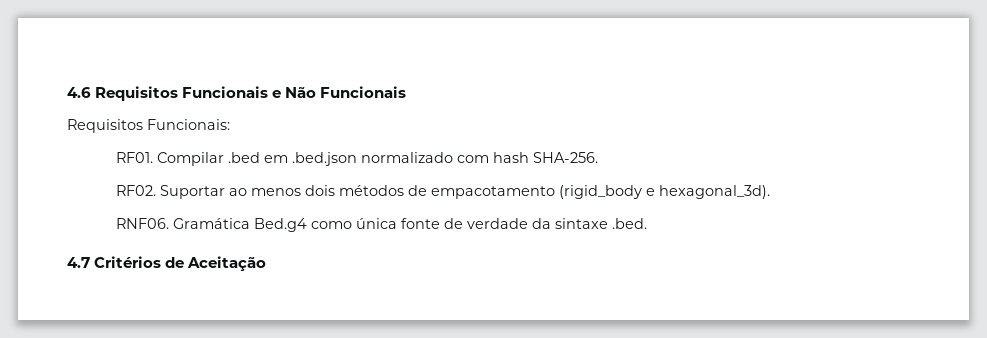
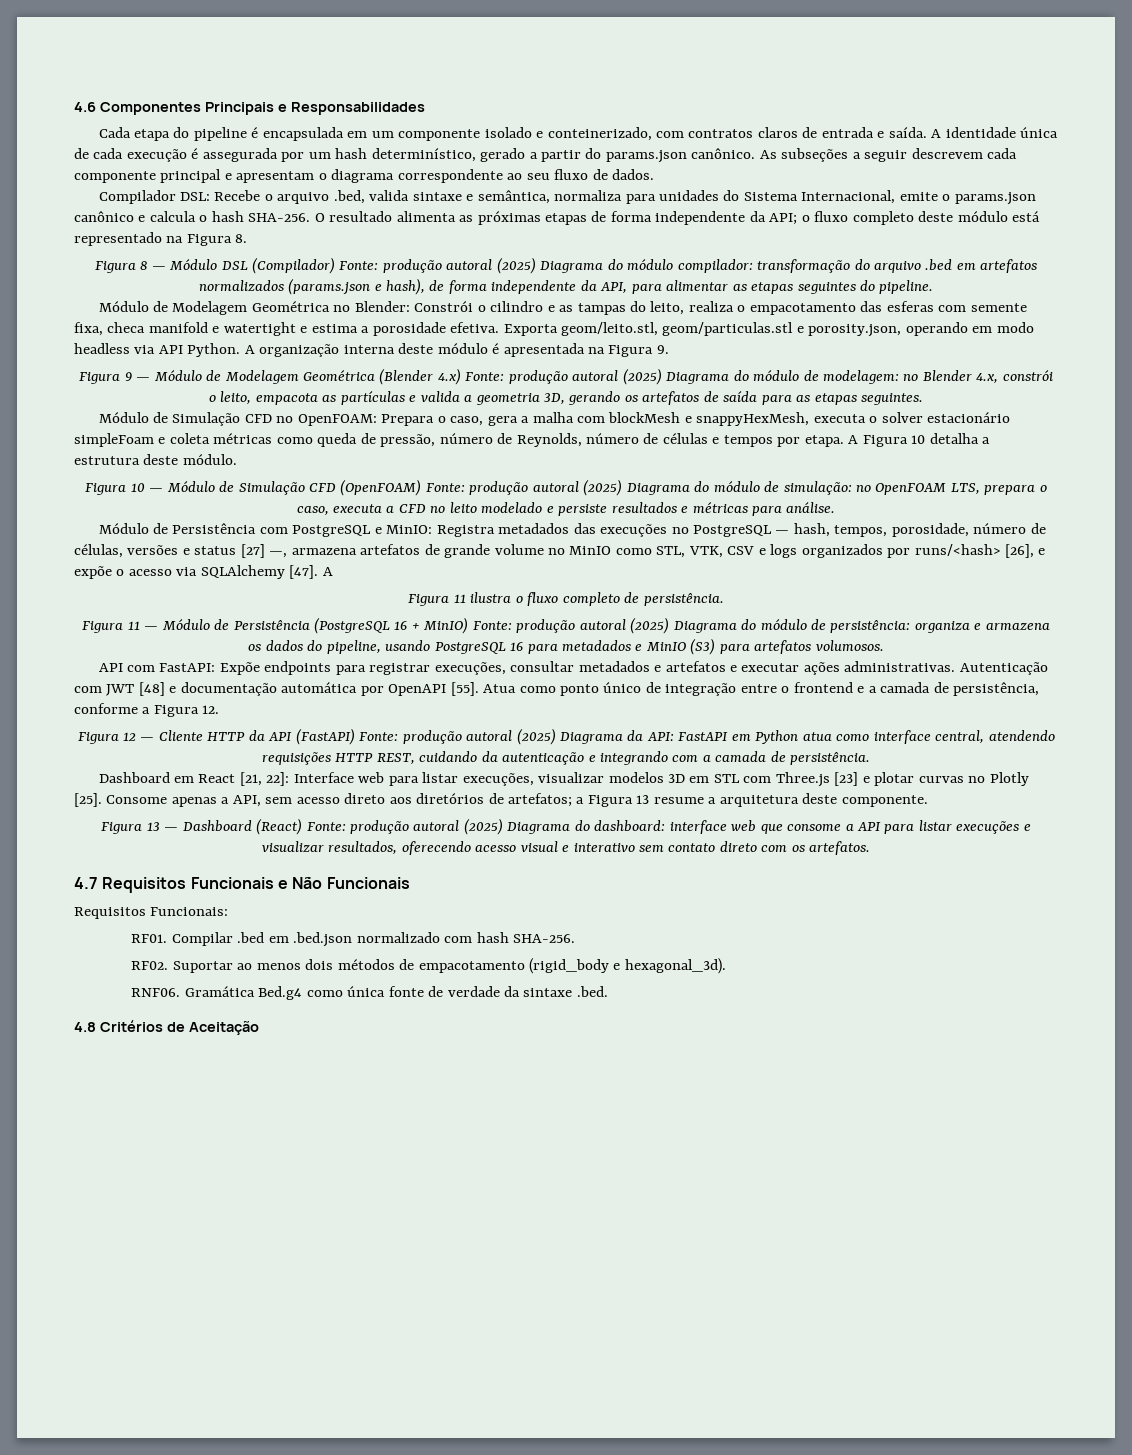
(91, 92) none -> [99,102,425,115] [98,127,1059,141] [74,148,1018,163] [74,169,655,183] [98,190,1036,205] [74,211,1041,225] [74,232,248,246] [94,257,1038,274] [198,278,934,295] [98,301,1027,315] [74,322,1034,337] [74,343,669,357] [79,368,1053,385] [208,391,924,405] [98,412,1011,426] [74,433,991,447] [74,454,237,465] [85,479,1047,496] [296,502,836,516] [98,523,1046,537] [74,544,1046,558] [74,565,333,579] [408,592,724,606] [82,617,1050,634] [248,638,884,655] [98,661,1048,675] [74,682,1040,696] [74,703,220,717] [77,728,1055,745] [261,751,871,765] [98,772,1029,787] [74,793,928,807] [101,818,1031,835] [261,841,871,855] [74,877,98,889] Componentes Principais e Responsabilidades // Cada etapa do pipeline é encapsulada em um componente isolado e conteinerizado, com contratos claros de entrada e saída. A identidade única de cada execução é assegurada por um hash determinístico, gerado a partir do params.json canônico. As subseções a seguir descrevem cada componente principal e apresentam o diagrama correspondente ao seu fluxo de dados. // Compilador DSL: Recebe o arquivo .bed, valida sintaxe e semântica, normaliza para unidades do Sistema Internacional, emite o params.json canônico e calcula o hash SHA-256. O resultado alimenta as próximas etapas de forma independente da API; o fluxo completo deste módulo está representado na Figura 8. // Figura 8 — Módulo DSL (Compilador) Fonte: produção autoral (2025) Diagrama do módulo compilador: transformação do arquivo .bed em artefatos normalizados (params.json e hash), de forma independente da API, para alimentar as etapas seguintes do pipeline. // Módulo de Modelagem Geométrica no Blender: Constrói o cilindro e as tampas do leito, realiza o empacotamento das esferas com semente fixa, checa manifold e watertight e estima a porosidade efetiva. Exporta geom/leito.stl, geom/particulas.stl e porosity.json, operando em modo headless via API Python. A organização interna deste módulo é apresentada na Figura 9. // Figura 9 — Módulo de Modelagem Geométrica (Blender 4.x) Fonte: produção autoral (2025) Diagrama do módulo de modelagem: no Blender 4.x, constrói o leito, empacota as partículas e valida a geometria 3D, gerando os artefatos de saída para as etapas seguintes. // Módulo de Simulação CFD no OpenFOAM: Prepara o caso, gera a malha com blockMesh e snappyHexMesh, executa o solver estacionário simpleFoam e coleta métricas como queda de pressão, número de Reynolds, número de células e tempos por etapa. A Figura 10 detalha a estrutura deste módulo. // Figura 10 — Módulo de Simulação CFD (OpenFOAM) Fonte: produção autoral (2025) Diagrama do módulo de simulação: no OpenFOAM LTS, prepara o caso, executa a CFD no leito modelado e persiste resultados e métricas para análise. // Módulo de Persistência com PostgreSQL e MinIO: Registra metadados das execuções no PostgreSQL — hash, tempos, porosidade, número de células, versões e status [27] —, armazena artefatos de grande volume no MinIO como STL, VTK, CSV e logs organizados por runs/<hash> [26], e expõe o acesso via SQLAlchemy [47]. A // Figura 11 ilustra o fluxo completo de persistência. // Figura 11 — Módulo de Persistência (PostgreSQL 16 + MinIO) Fonte: produção autoral (2025) Diagrama do módulo de persistência: organiza e armazena os dados do pipeline, usando PostgreSQL 16 para metadados e MinIO (S3) para artefatos volumosos. // API com FastAPI: Expõe endpoints para registrar execuções, consultar metadados e artefatos e executar ações administrativas. Autenticação com JWT [48] e documentação automática por OpenAPI [55]. Atua como ponto único de integração entre o frontend e a camada de persistência, conforme a Figura 12. // Figura 12 — Cliente HTTP da API (FastAPI) Fonte: produção autoral (2025) Diagrama da API: FastAPI em Python atua como interface central, atendendo requisições HTTP REST, cuidando da autenticação e integrando com a camada de persistência. // Dashboard em React [21, 22]: Interface web para listar execuções, visualizar modelos 3D em STL com Three.js [23] e plotar curvas no Plotly [25]. Consome apenas a API, sem acesso direto aos diretórios de artefatos; a Figura 13 resume a arquitetura deste componente. // Figura 13 — Dashboard (React) Fonte: produção autoral (2025) Diagrama do dashboard: interface web que consome a API para listar execuções e visualizar resultados, oferecendo acesso visual e interativo sem contato direto com os artefatos. // 4.7
[67,257,90,268] 4.7 -> [74,1022,96,1032] 4.8

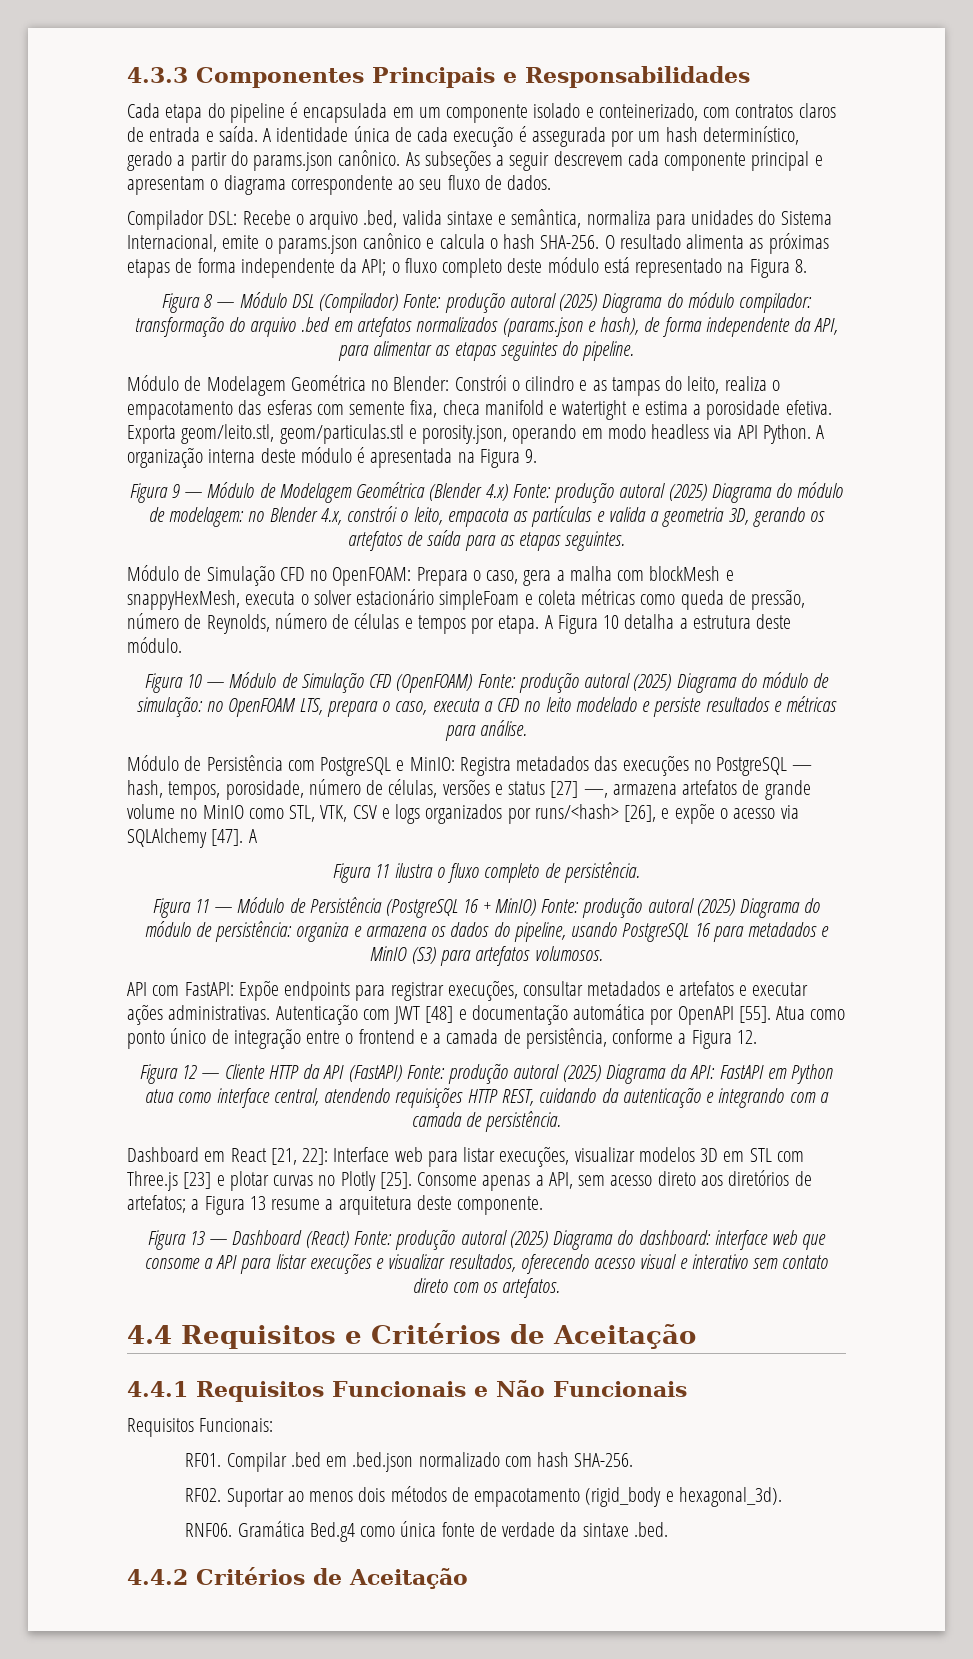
[74,102,96,112] 4.6 -> [127,67,188,83] 4.3.3
[74,877,98,889] 4.7 -> [127,1323,696,1349] [127,1381,188,1397] 4.4 Requisitos e Critérios de Aceitação // 4.4.1
[74,1022,96,1032] 4.8 -> [127,1569,188,1585] 4.4.2

